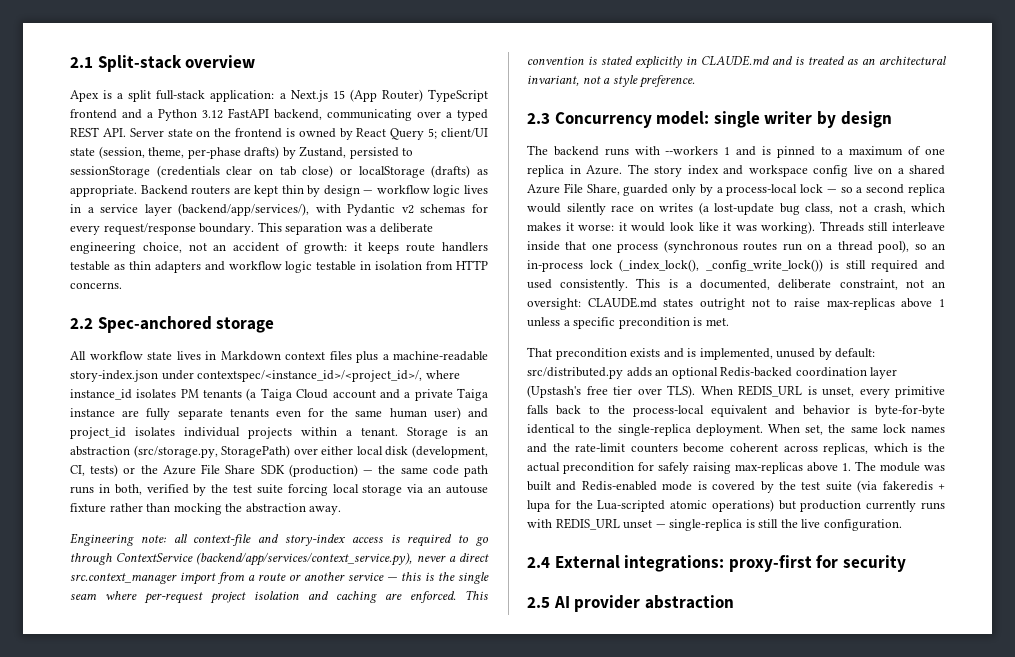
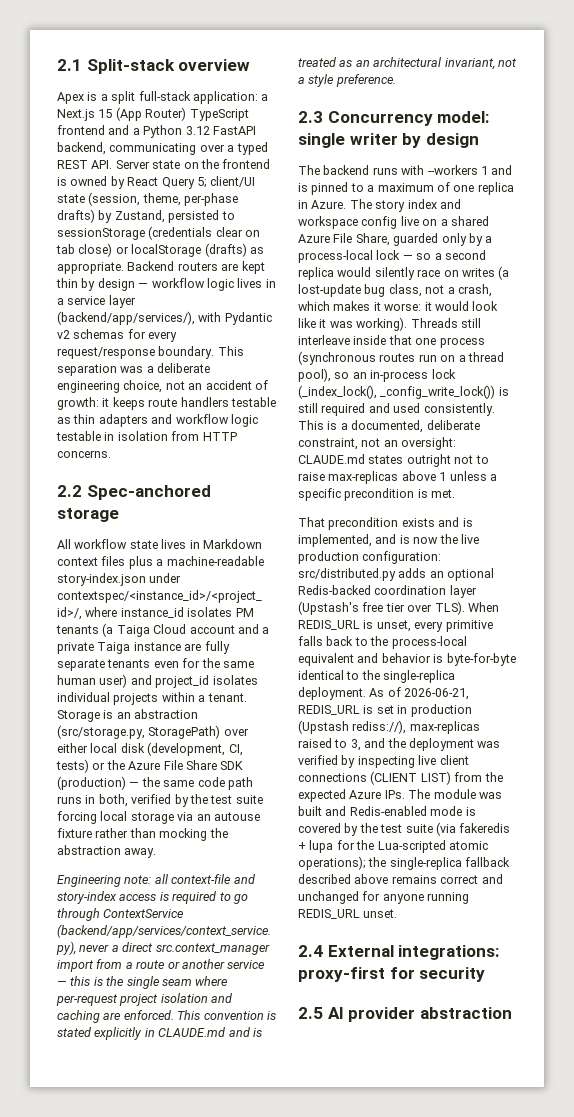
[776,348,876,360] unused by default: -> [375,534,479,544] [298,551,442,564] and is now the live production configuration:
[768,424,945,435] [527,443,946,455] [527,462,851,474] When set, the same lock names and the rate-limit counters become coherent across replicas, which is the actual precondition for safely raising max-replicas above 1. -> [369,687,470,700] [298,704,472,717] [298,720,480,734] [298,738,501,751] [298,755,469,768] [298,771,503,785] [298,789,405,802] As of 2026-06-21, REDIS_URL is set in production (Upstash rediss://), max-replicas raised to 3, and the deployment was verified by inspecting live client connections (CLIENT LIST) from the expected Azure IPs.
[711,499,945,512] [527,518,902,531] operations) but production currently runs with REDIS_URL unset — single-replica is still the live configuration. -> [298,856,511,870] [298,874,503,884] [298,891,470,904] [298,909,398,919] operations); the single-replica fallback described above remains correct and unchanged for anyone running REDIS_URL unset.

